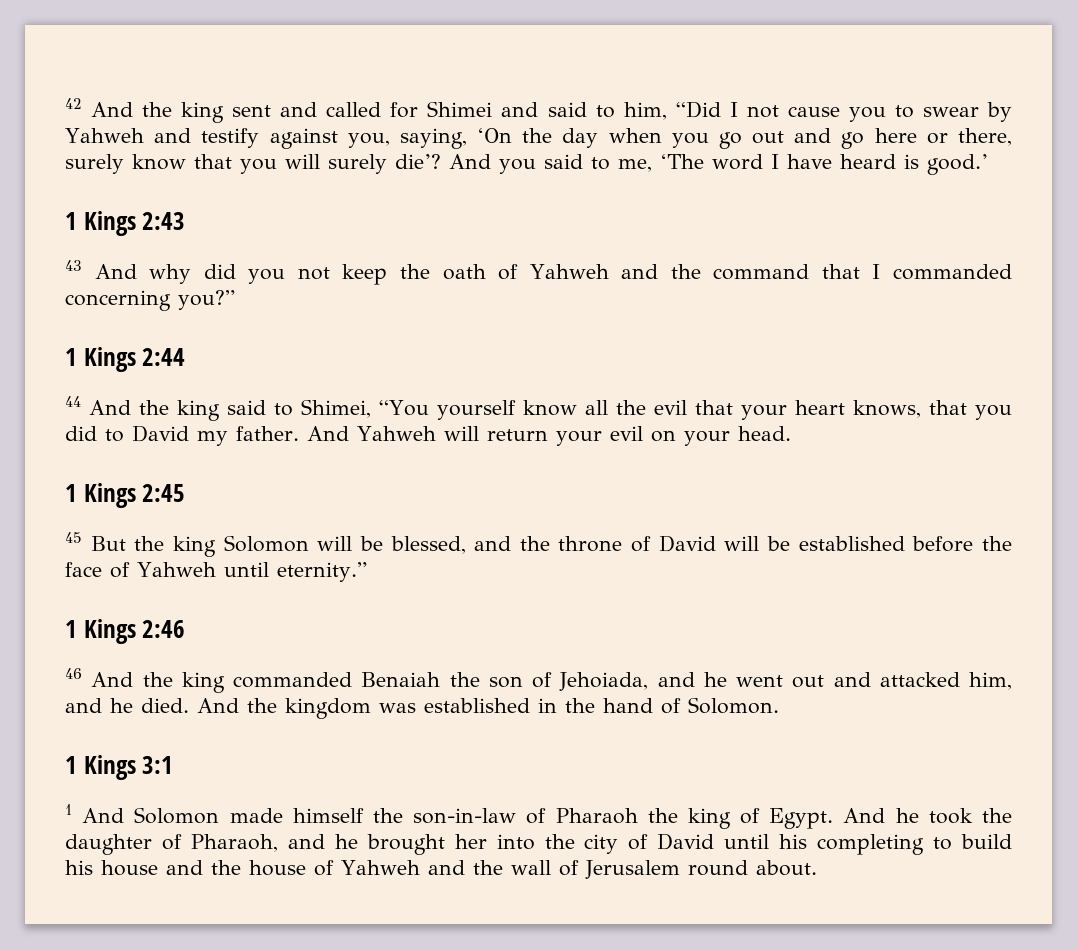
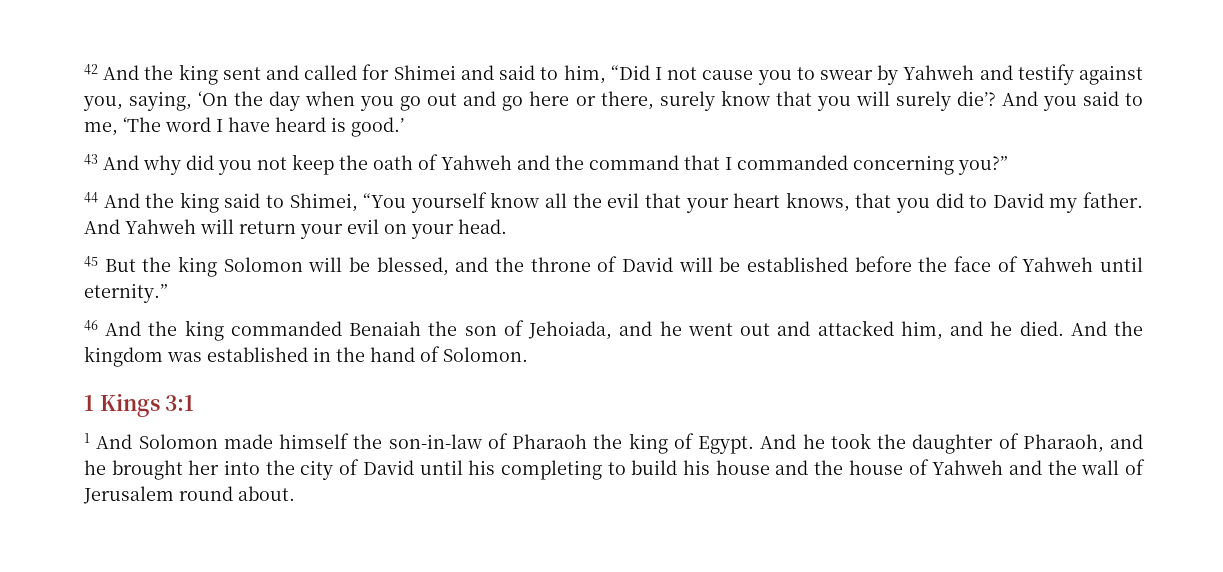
[65,211,186,236] // 1 Kings 2:43 -> (404, 127) none
[65,347,186,372] // 1 Kings 2:44 -> (1008, 165) none
[65,483,186,508] // 1 Kings 2:45 -> (507, 226) none
[65,619,186,644] // 1 Kings 2:46 -> (168, 293) none

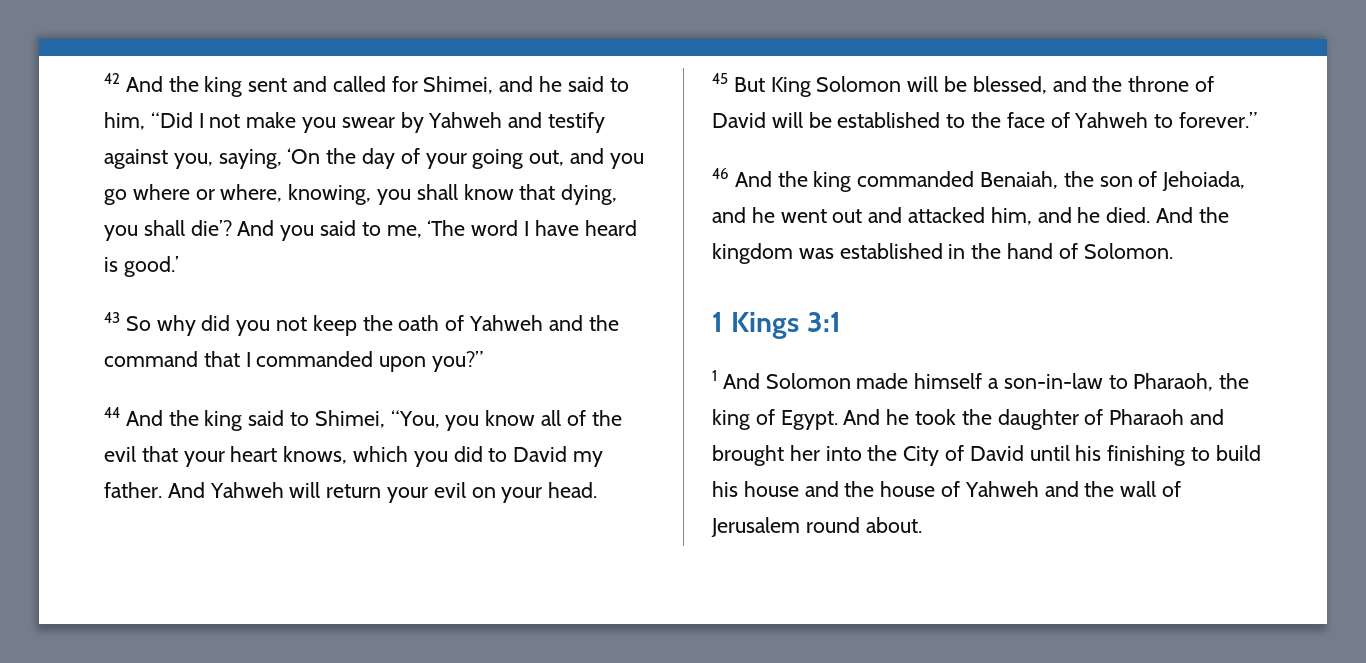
[393,65,494,80] Shimei and -> [423,76,563,94] Shimei, and he
[702,67,815,85] cause you to -> [246,112,337,133] make you
[305,90,951,111] when you go out and go here or there, surely know that you will surely -> [400,148,644,169] [104,184,618,205] [104,220,185,241] of your going out, and you go where or where, knowing, you shall know that dying, you shall
[103,155,139,170] And -> [125,316,151,331] So
[853,155,954,175] concerning -> [379,356,427,372] upon
[363,192,487,213] “You yourself -> [390,410,480,431] “You, you
(568, 200) none -> [566,410,586,426] of
[855,193,892,208] that -> [353,446,409,462] which
[142,256,217,277] the king -> [770,77,811,97] King
[854,256,912,272] before -> [946,114,966,128] to
[1099,257,1143,272] [84,283,168,303] until eternity.” -> [1154,112,1258,128] to forever.”
[349,321,422,336] Benaiah -> [980,171,1059,189] Benaiah,
[353,433,587,449] the son-in-law of Pharaoh -> [988,373,1214,391] a son-in-law to Pharaoh,
[1022,434,1143,453] [84,460,106,475] Pharaoh, and he -> [1109,409,1225,425] Pharaoh and
[300,460,334,480] city -> [903,446,940,466] City
[500,460,602,480] completing -> [1107,445,1186,466] finishing

